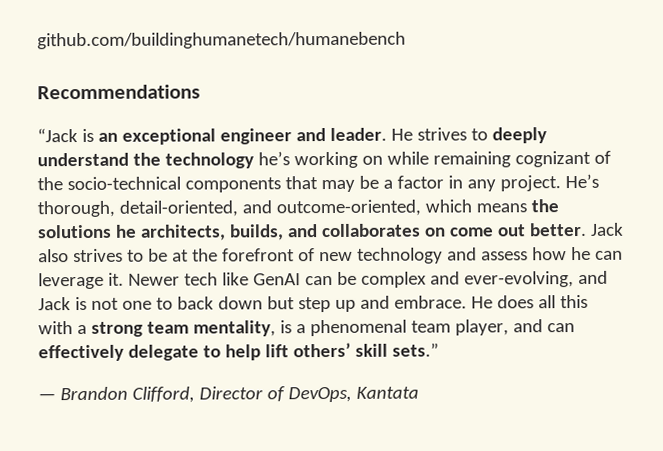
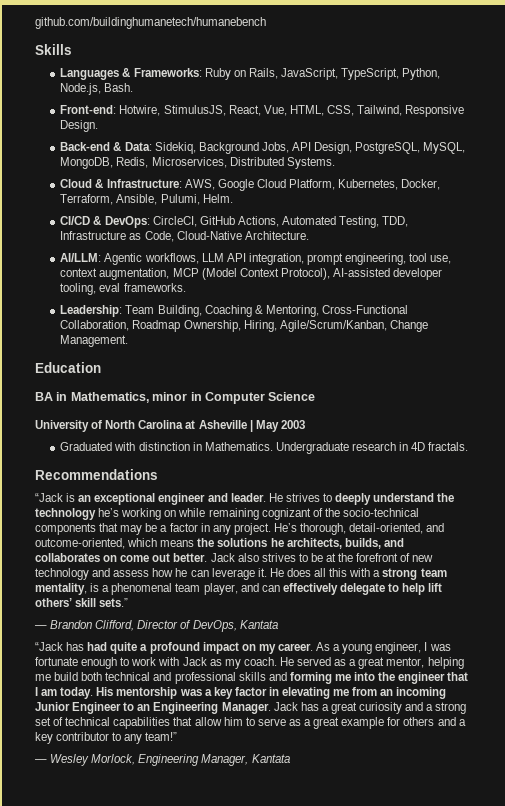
(406, 40) none -> [35,44,72,55] [60,68,441,80] [60,83,134,95] [60,105,465,117] [60,120,99,132] [60,142,466,154] [60,157,335,169] [60,179,441,191] [60,194,233,205] [60,216,409,228] [60,231,309,242] [60,253,452,265] [60,268,443,280] [60,283,186,295] [60,305,408,317] [60,320,428,332] [60,335,129,347] [35,362,101,373] [35,392,316,404] [35,420,305,432] [60,442,469,454] // Skills // Languages & Frameworks: Ruby on Rails, JavaScript, TypeScript, Python, Node.js, Bash. // Front-end: Hotwire, StimulusJS, React, Vue, HTML, CSS, Tailwind, Responsive Design. // Back-end & Data: Sidekiq, Background Jobs, API Design, PostgreSQL, MySQL, MongoDB, Redis, Microservices, Distributed Systems. // Cloud & Infrastructure: AWS, Google Cloud Platform, Kubernetes, Docker, Terraform, Ansible, Pulumi, Helm. // CI/CD & DevOps: CircleCI, GitHub Actions, Automated Testing, TDD, Infrastructure as Code, Cloud-Native Architecture. // AI/LLM: Agentic workflows, LLM API integration, prompt engineering, tool use, context augmentation, MCP (Model Context Protocol), AI-assisted developer tooling, eval frameworks. // Leadership: Team Building, Coaching & Mentoring, Cross-Functional Collaboration, Roadmap Ownership, Hiring, Agile/Scrum/Kanban, Change Management. // Education // BA in Mathematics, minor in Computer Science // University of North Carolina at Asheville | May 2003 // Graduated with distinction in Mathematics. Undergraduate research in 4D fractals.
[127,270,608,288] [38,295,467,313] Newer tech like GenAI can be complex and ever-evolving, and Jack is not one to back down but step up and embrace. -> (267, 572) none
(419, 392) none -> [35,642,451,654] [35,657,464,669] [35,672,469,684] [35,687,447,699] [35,702,467,714] [35,717,466,729] [35,732,178,744] [34,754,290,766] // “Jack has had quite a profound impact on my career. As a young engineer, I was fortunate enough to work with Jack as my coach. He served as a great mentor, helping me build both technical and professional skills and forming me into the engineer that I am today. His mentorship was a key factor in elevating me from an incoming Junior Engineer to an Engineering Manager. Jack has a great curiosity and a strong set of technical capabilities that allow him to serve as a great example for others and a key contributor to any team!” // — Wesley Morlock, Engineering Manager, Kantata

